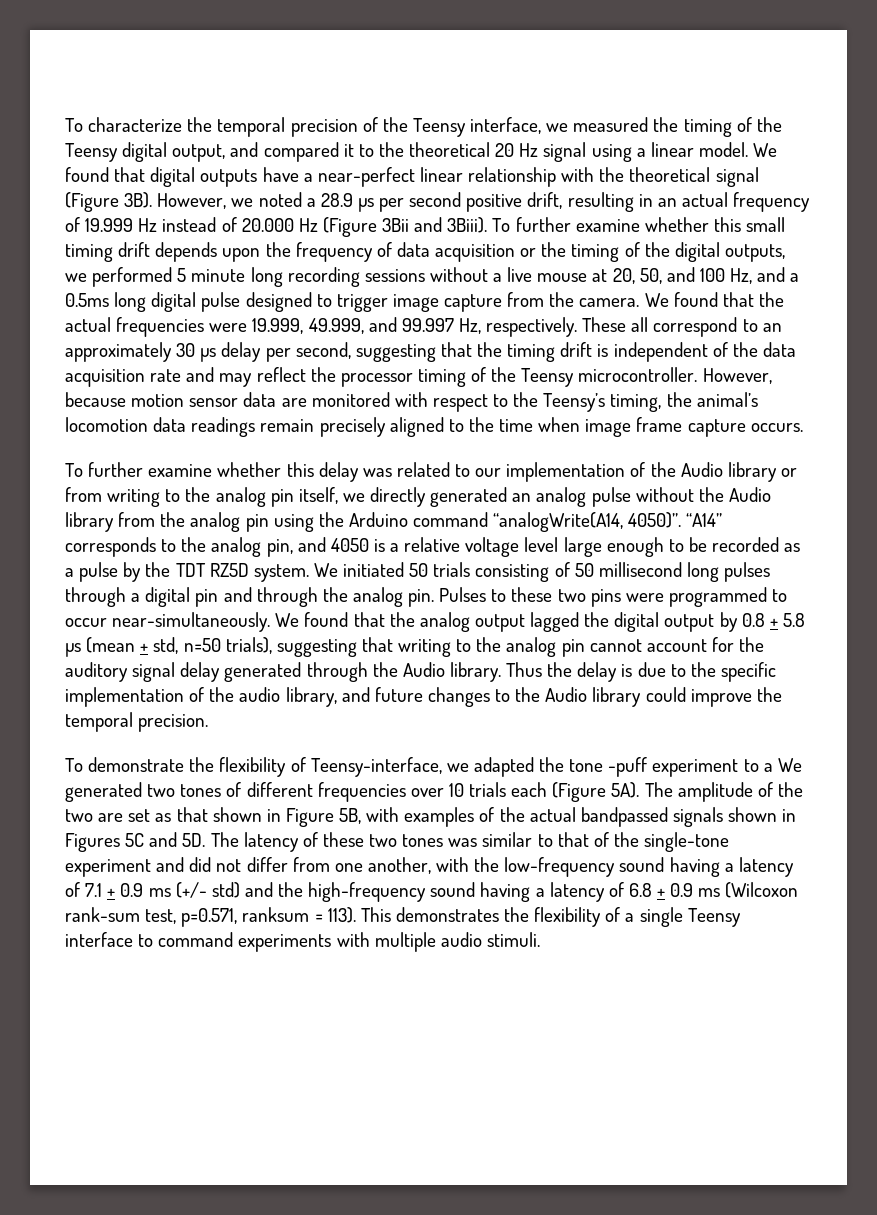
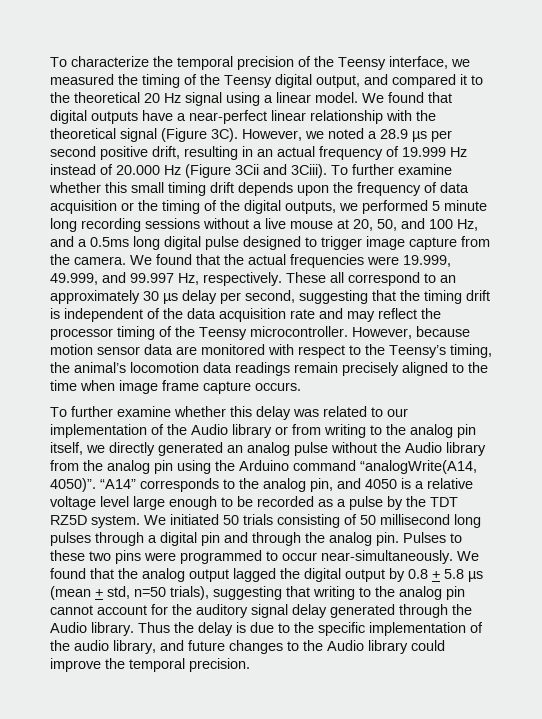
[124,192,153,208] 3B). -> [211,128,238,142] 3C).
[382,217,488,233] 3Bii and 3Biii). -> [235,164,327,178] 3Cii and 3Ciii).
[65,757,802,777] [65,782,803,802] [65,807,797,827] [65,832,730,852] [65,857,794,877] [65,882,799,902] [65,907,741,927] [65,932,540,952] // To demonstrate the flexibility of Teensy-interface, we adapted the tone -puff experiment to a We generated two tones of different frequencies over 10 trials each (Figure 5A). The amplitude of the two are set as that shown in Figure 5B, with examples of the actual bandpassed signals shown in Figures 5C and 5D. The latency of these two tones was similar to that of the single-tone experiment and did not differ from one another, with the low-frequency sound having a latency of 7.1 + 0.9 ms (+/- std) and the high-frequency sound having a latency of 6.8 + 0.9 ms (Wilcoxon rank-sum test, p=0.571, ranksum = 113). This demonstrates the flexibility of a single Teensy interface to command experiments with multiple audio stimuli. -> (250, 665) none

